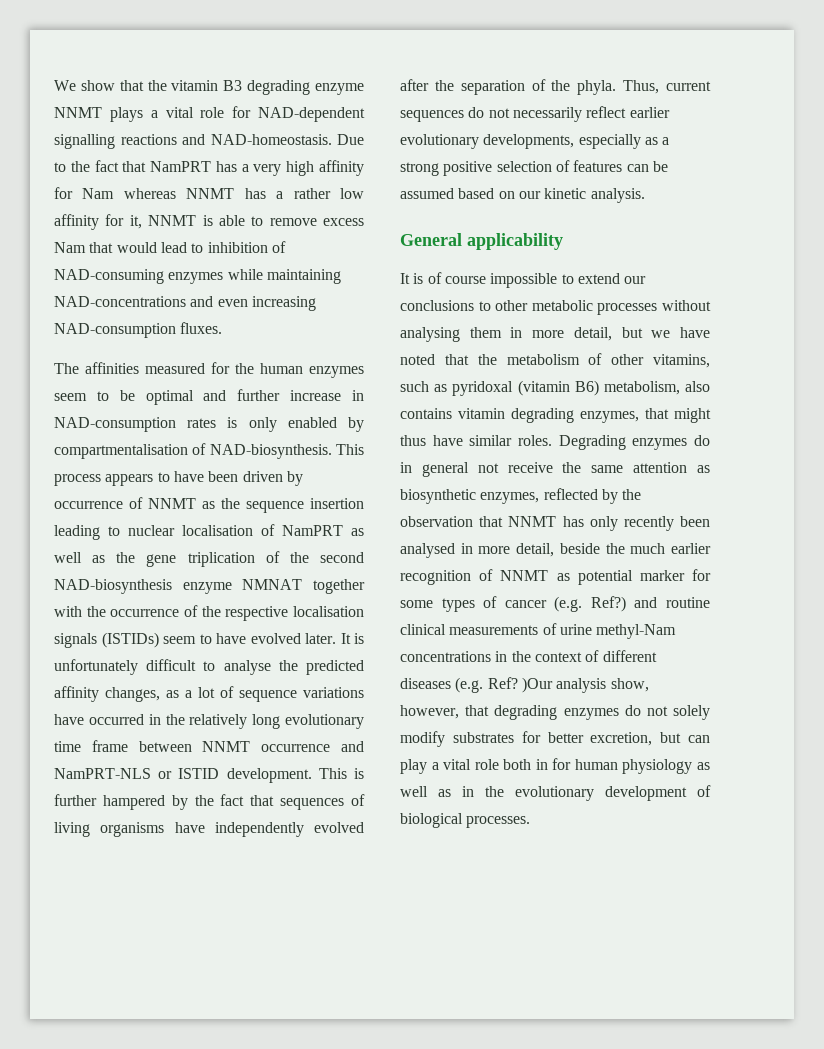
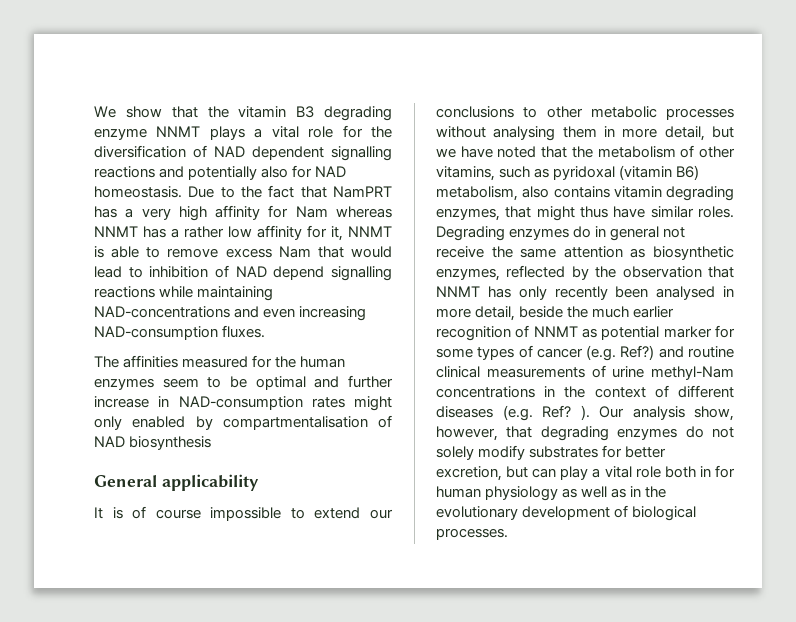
[258,107,365,122] [54,134,332,149] NAD-dependent signalling reactions and NAD-homeostasis. -> [371,126,392,138] [94,145,392,161] [94,165,347,180] [94,186,182,198] the diversification of NAD dependent signalling reactions and potentially also for NAD homeostasis.
[54,269,224,284] NAD-consuming enzymes -> [235,266,392,281] [94,286,155,298] NAD depend signalling reactions
[227,417,238,428] is -> [354,396,392,411] might
[209,444,364,459] [54,471,303,486] [54,497,364,513] [54,524,364,540] [54,551,364,567] [54,579,366,594] [54,605,365,621] [54,632,364,648] [54,659,364,675] [54,686,364,702] [54,714,364,729] [54,740,364,752] [54,768,364,783] [54,794,365,810] [54,822,364,837] [400,79,711,95] [400,106,670,122] [400,134,670,149] [400,160,668,176] [400,188,645,203] NAD-biosynthesis. This process appears to have been driven by occurrence of NNMT as the sequence insertion leading to nuclear localisation of NamPRT as well as the gene triplication of the second NAD-biosynthesis enzyme NMNAT together with the occurrence of the respective localisation signals (ISTIDs) seem to have evolved later. It is unfortunately difficult to analyse the predicted affinity changes, as a lot of sequence variations have occurred in the relatively long evolutionary time frame between NNMT occurrence and NamPRT-NLS or ISTID development. This is further hampered by the fact that sequences of living organisms have independently evolved after the separation of the phyla. Thus, current sequences do not necessarily reflect earlier evolutionary developments, especially as a strong positive selection of features can be assumed based on our kinetic analysis. -> [94,436,212,450] NAD biosynthesis
[521,677,553,693] )Our -> [580,405,624,420] ). Our

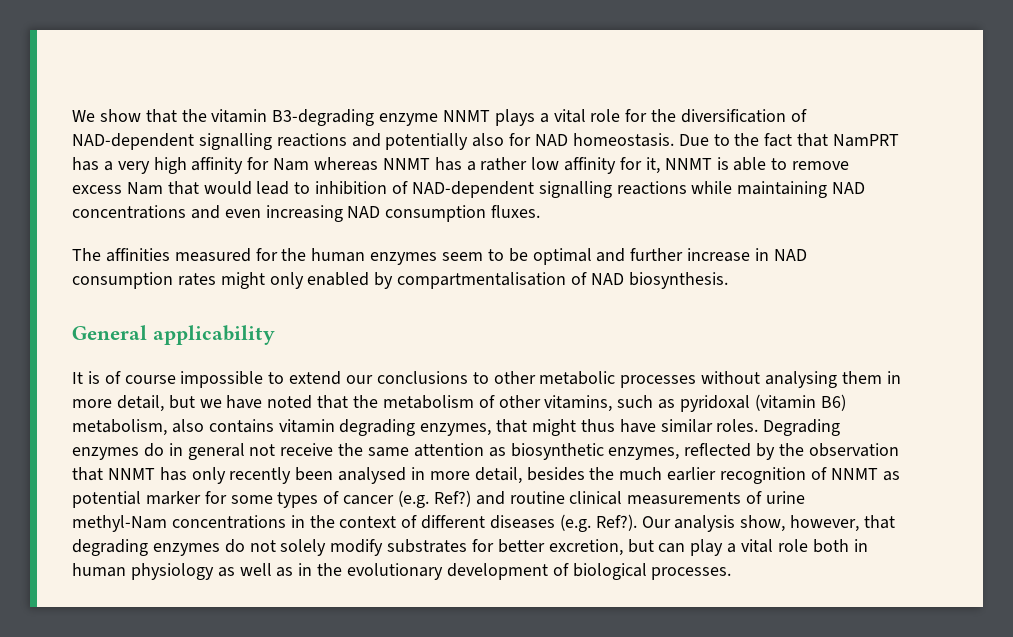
[296,106,392,121] B3 degrading -> [272,109,375,126] B3-degrading
[214,146,324,160] NAD dependent -> [72,133,194,150] NAD-dependent
[235,266,325,280] NAD depend -> [411,181,534,198] NAD-dependent
[94,306,230,318] NAD-concentrations -> [832,182,866,194] [72,205,186,219] NAD concentrations
[94,326,218,340] NAD-consumption -> [347,205,487,222] NAD consumption
[178,396,303,410] NAD-consumption -> [773,249,807,261] [72,272,173,289] NAD consumption
[129,436,212,450] biosynthesis -> [628,272,728,289] biosynthesis.
[519,306,564,318] beside -> [526,467,585,481] besides
[542,405,590,420] Ref? ). -> [595,514,637,531] Ref?).
[715,465,735,478] for -> (868, 545) none

